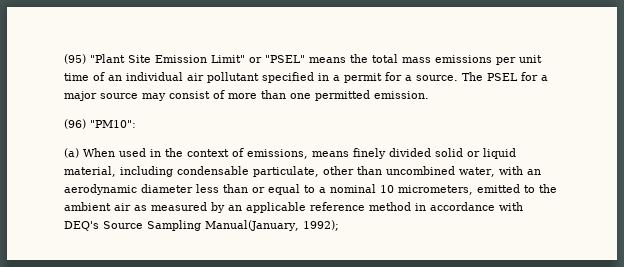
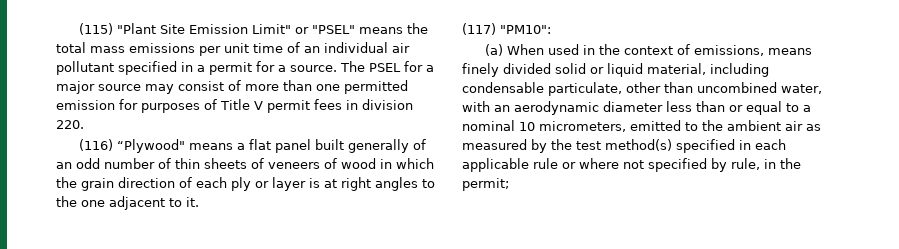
[64,54,86,64] (95) -> [79,23,114,35] (115)
[374,91,429,99] [64,119,86,129] emission. // (96) -> [56,99,413,113] [56,120,84,129] [79,139,427,153] [56,158,434,169] [56,177,435,191] [56,196,199,210] [462,23,496,35] emission for purposes of Title V permit fees in division 220. // (116) “Plywood" means a flat panel built generally of an odd number of thin sheets of veneers of wood in which the grain direction of each ply or layer is at right angles to the one adjacent to it. // (117)
[228,202,523,213] [64,220,339,231] an applicable reference method in accordance with DEQ's Source Sampling Manual(January, 1992); -> [551,139,786,153] [462,158,801,172] [462,178,509,191] the test method(s) specified in each applicable rule or where not specified by rule, in the permit;

